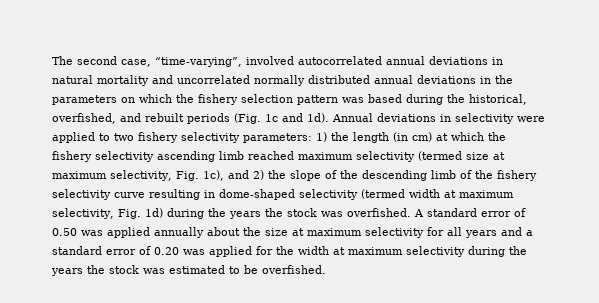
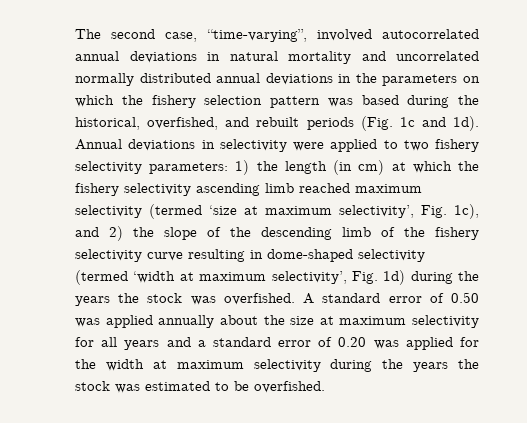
[466,152,505,160] [52,170,172,181] size at maximum selectivity, -> [209,205,414,218] ‘size at maximum selectivity’,
[409,189,514,198] [52,208,114,219] width at maximum selectivity, -> [133,271,347,284] ‘width at maximum selectivity’,

